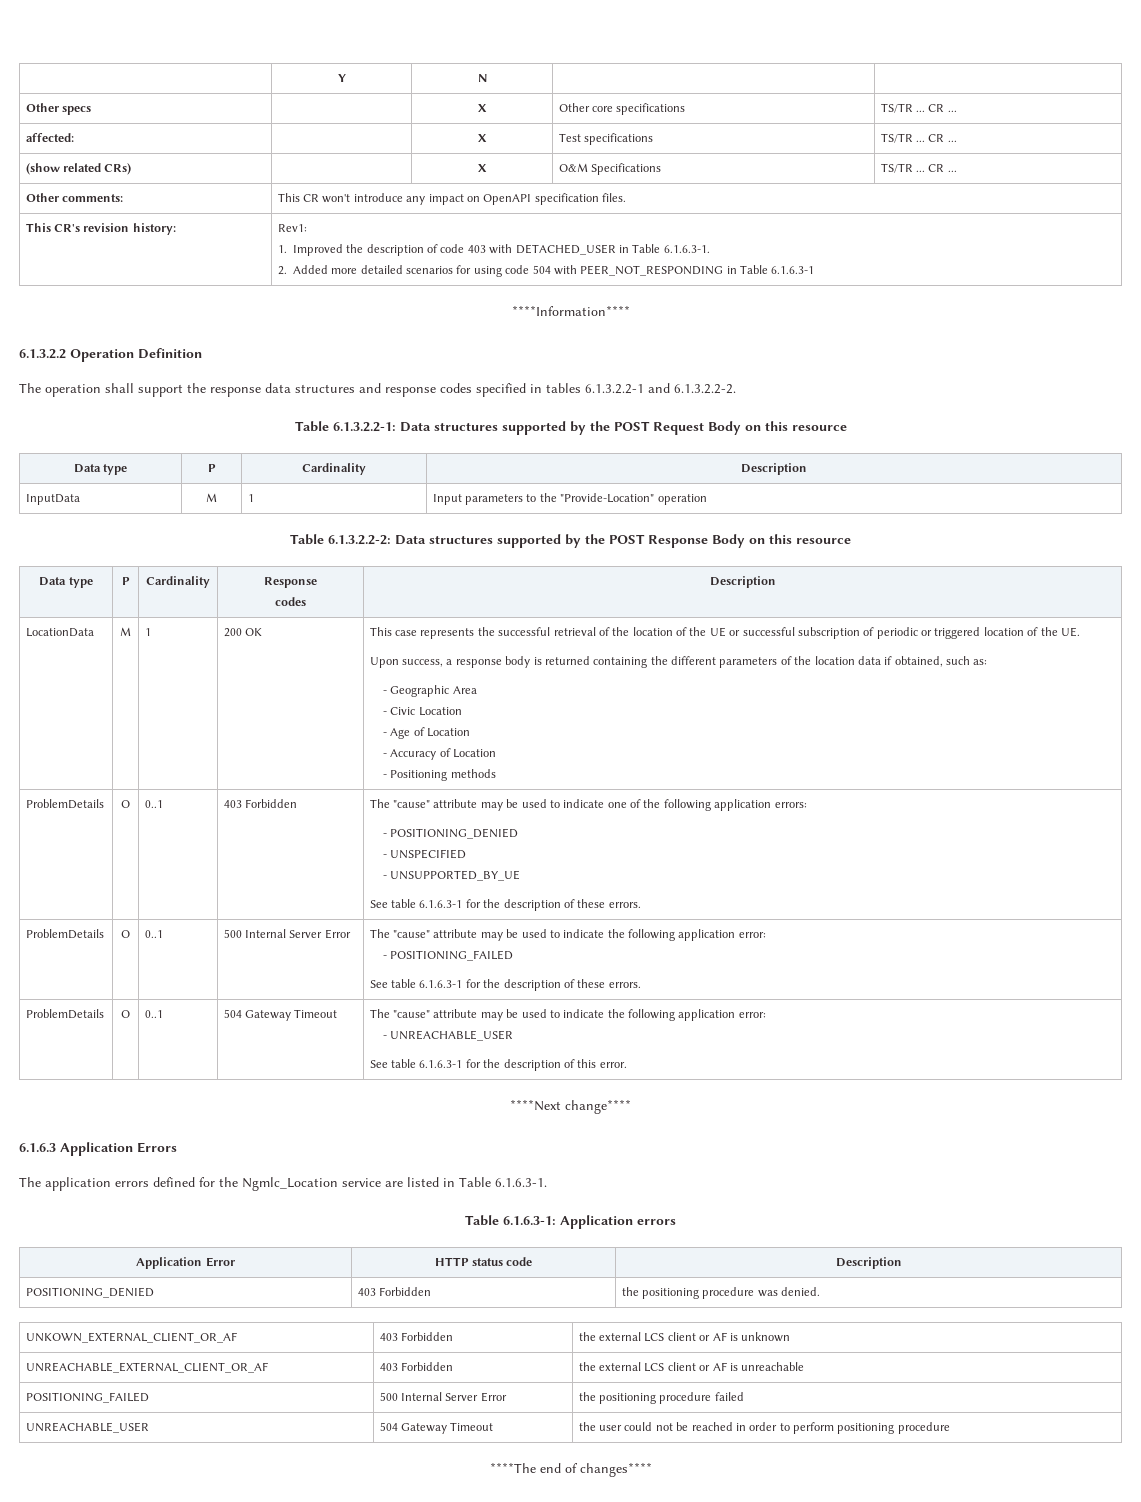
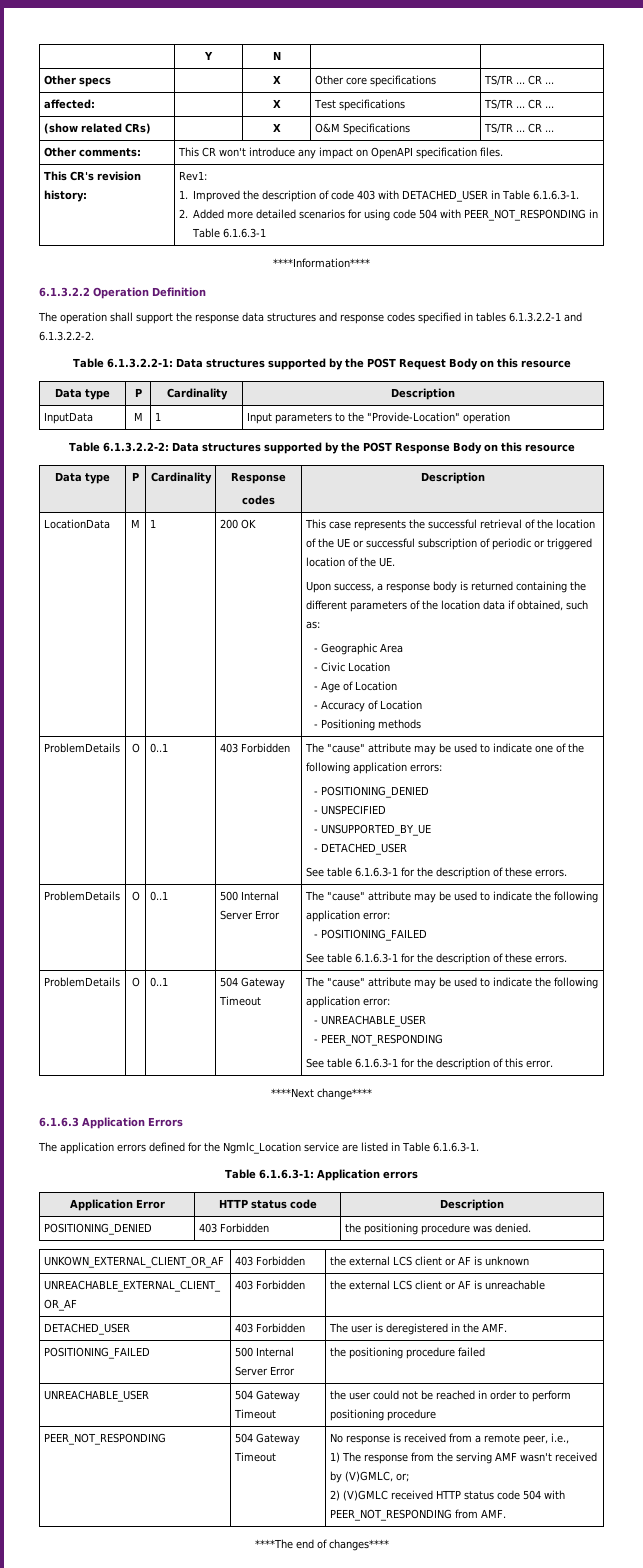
(521, 875) none -> [314,843,408,855] // - DETACHED_USER
(514, 1035) none -> [314,1034,444,1046] // - PEER_NOT_RESPONDING
(805, 1366) none -> [43,1323,130,1335] [234,1323,305,1333] [328,1323,507,1335] // DETACHED_USER | 403 Forbidden | The user is deregistered in the AMF.
(950, 1428) none -> [43,1433,166,1445] [234,1433,300,1445] [233,1452,276,1462] [329,1433,569,1445] [329,1452,597,1464] [329,1471,409,1483] [329,1490,565,1501] [329,1509,506,1521] // PEER_NOT_RESPONDING | 504 Gateway Timeout | No response is received from a remote peer, i.e., // 1) The response from the serving AMF wasn't received by (V)GMLC, or; // 2) (V)GMLC received HTTP status code 504 with PEER_NOT_RESPONDING from AMF.

